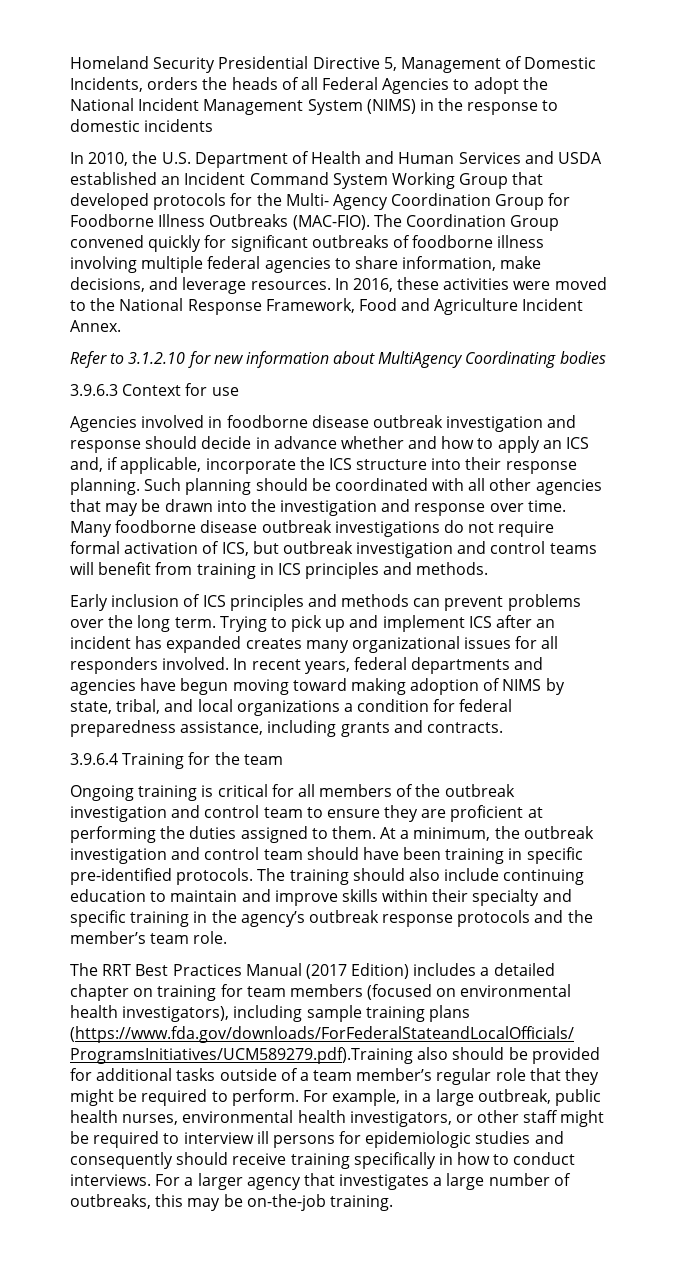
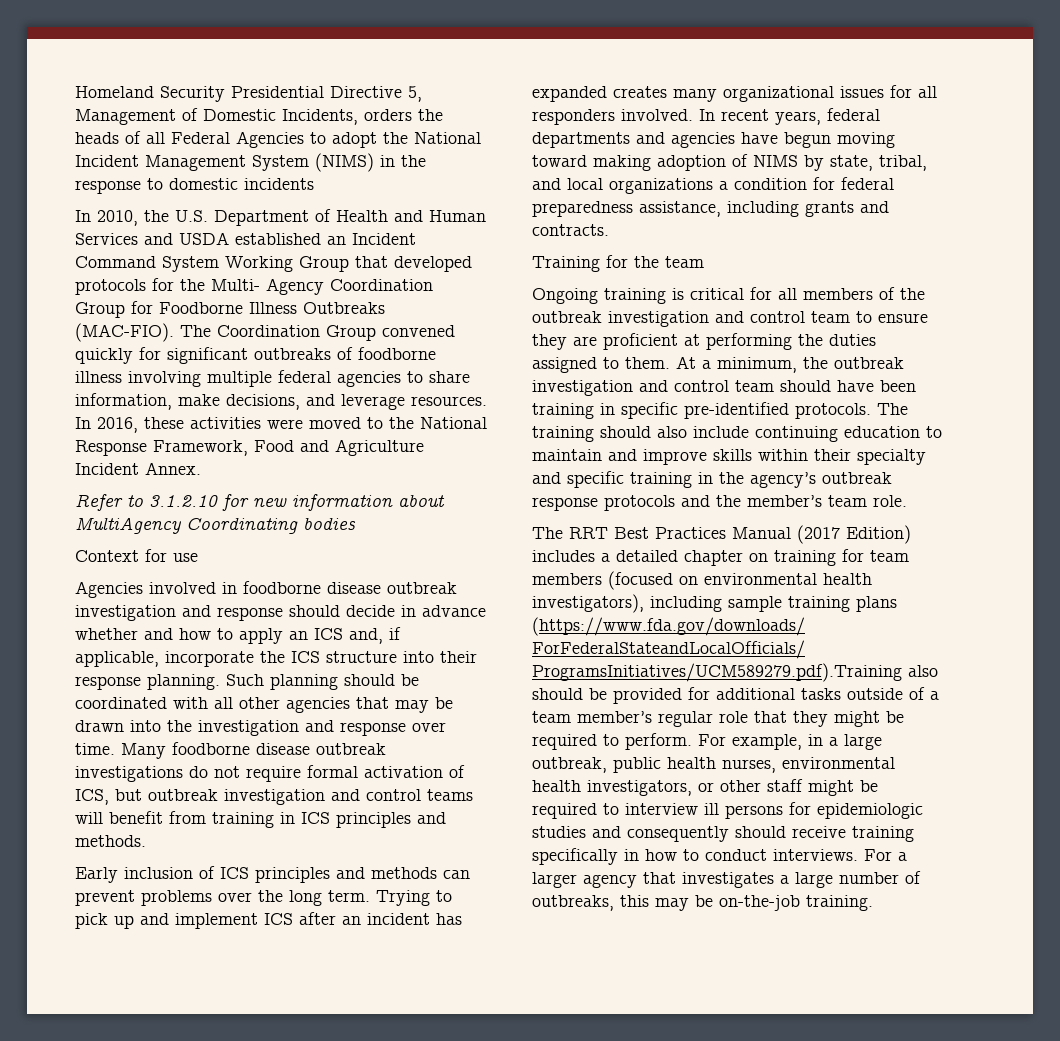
[70,384,118,396] 3.9.6.3 -> (356, 523) none
[70,753,118,765] 3.9.6.4 -> (609, 230) none

